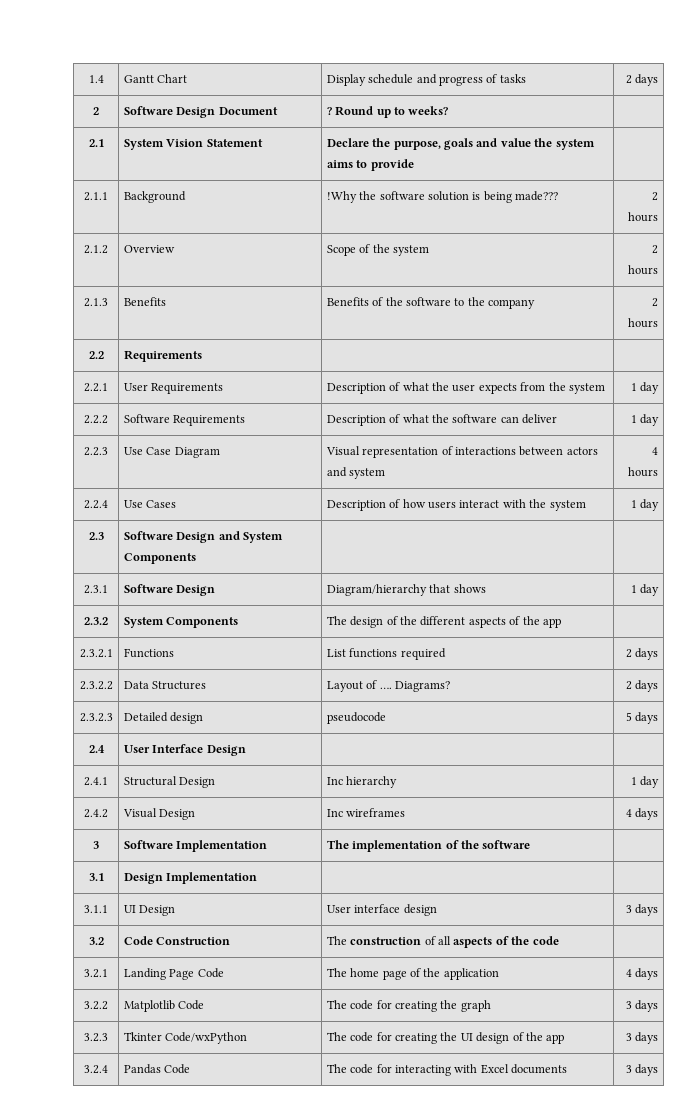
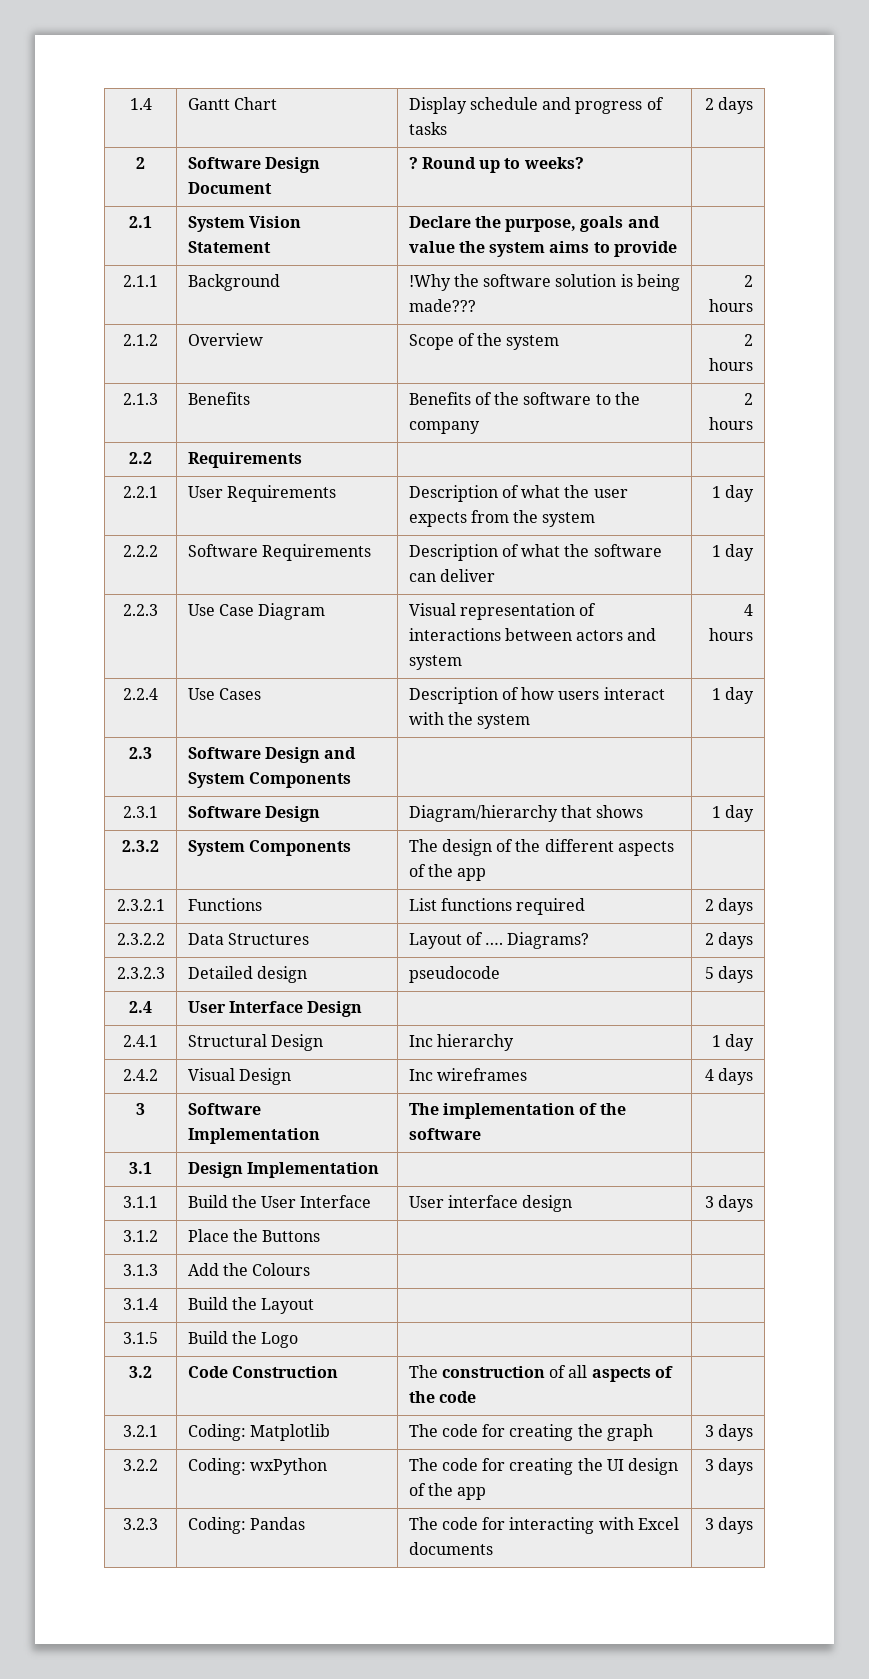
[123,905,176,916] UI Design -> [187,1195,372,1208] Build the User Interface
(659, 910) none -> [123,1230,158,1242] [187,1229,321,1242] [123,1264,158,1276] [187,1263,311,1276] [123,1298,158,1310] [187,1297,315,1314] [123,1332,158,1344] [187,1331,299,1348] // 3.1.2 | Place the Buttons | | // 3.1.3 | Add the Colours | | // 3.1.4 | Build the Layout | | // 3.1.5 | Build the Logo | |
[123,968,224,980] [326,968,499,980] [625,968,659,980] [84,1001,108,1010] Landing Page Code | The home page of the application | 4 days // 3.2.2 | -> [187,1424,246,1441] Coding:
[178,1000,205,1010] Code -> (330, 1432) none
[84,1033,108,1042] [123,1032,248,1044] 3.2.3 | Tkinter Code/wxPython -> [123,1459,158,1471] [187,1458,327,1475] 3.2.2 | Coding: wxPython
[84,1065,108,1074] 3.2.4 | -> [123,1518,158,1530] [187,1517,246,1534] 3.2.3 | Coding:
[164,1064,191,1074] Code -> (305, 1523) none

